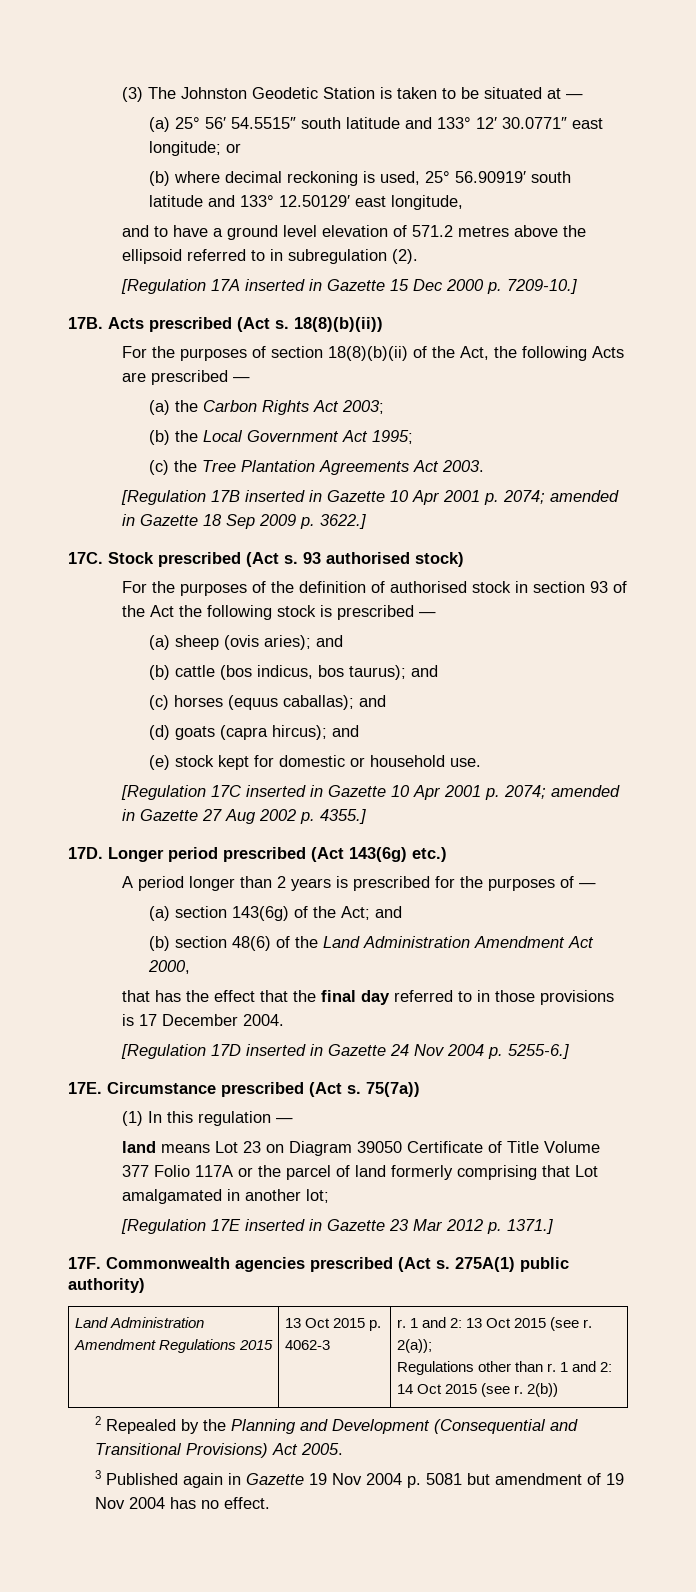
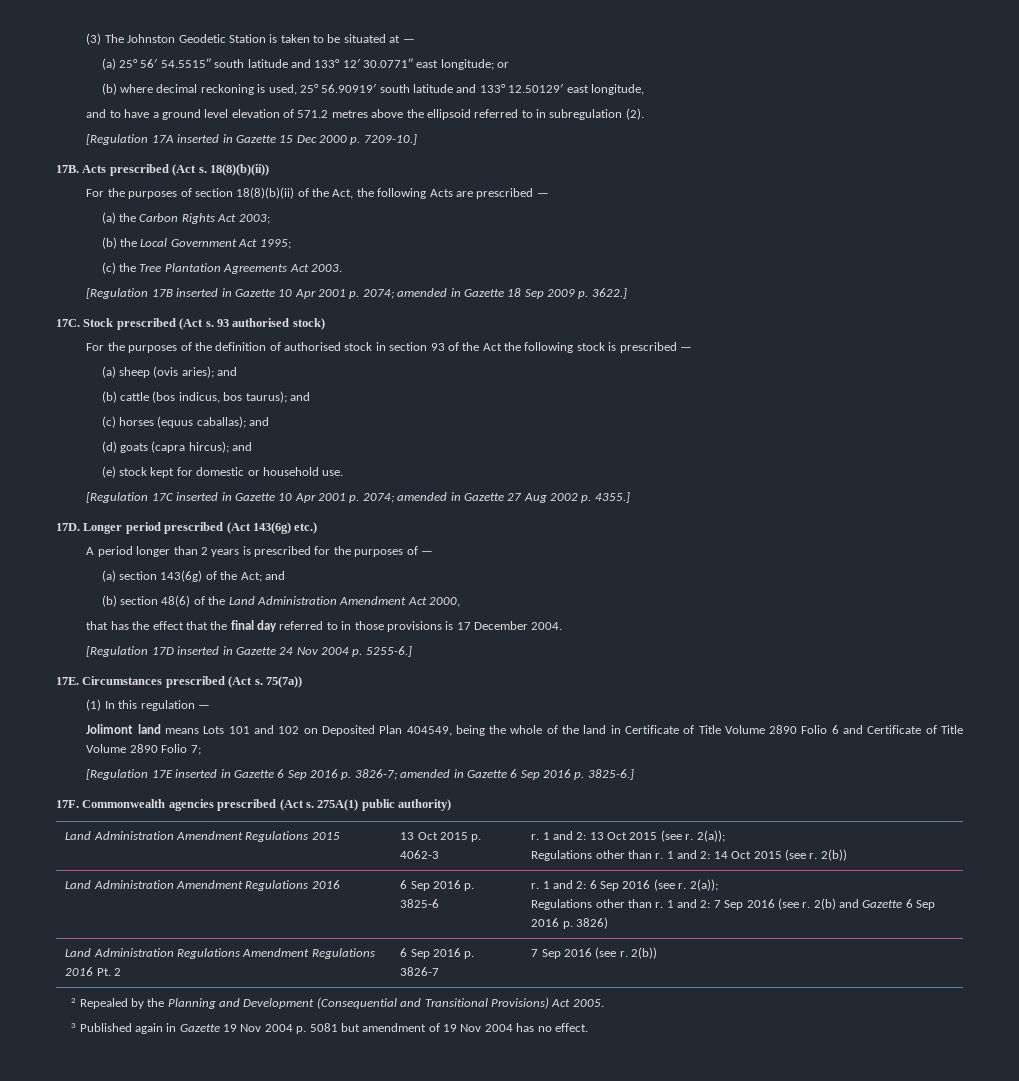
[107,1082,216,1094] Circumstance -> [82,676,163,685] Circumstances
(293, 1120) none -> [86,724,134,734] Jolimont
[214,1141,600,1156] [121,1165,598,1180] [121,1189,329,1204] Lot 23 on Diagram 39050 Certificate of Title Volume 377 Folio 117A or the parcel of land formerly comprising that Lot amalgamated in another lot; -> [203,725,964,736] [86,744,201,755] Lots 101 and 102 on Deposited Plan 404549, being the whole of the land in Certificate of Title Volume 2890 Folio 6 and Certificate of Title Volume 2890 Folio 7;
[388,1219,553,1234] 23 Mar 2012 p. 1371.] -> [277,769,634,780] 6 Sep 2016 p. 3826-7; amended in Gazette 6 Sep 2016 p. 3825-6.]
(559, 1390) none -> [65,880,340,891] [400,880,475,891] [400,899,440,908] [531,879,718,891] [531,898,936,910] [531,917,608,929] [65,948,375,959] [65,967,121,976] [400,948,475,959] [400,967,440,976] [531,947,657,959] // Land Administration Amendment Regulations 2016 | 6 Sep 2016 p. 3825-6 | r. 1 and 2: 6 Sep 2016 (see r. 2(a)); // Regulations other than r. 1 and 2: 7 Sep 2016 (see r. 2(b) and Gazette 6 Sep 2016 p. 3826) // Land Administration Regulations Amendment Regulations 2016 Pt. 2 | 6 Sep 2016 p. 3826-7 | 7 Sep 2016 (see r. 2(b))

